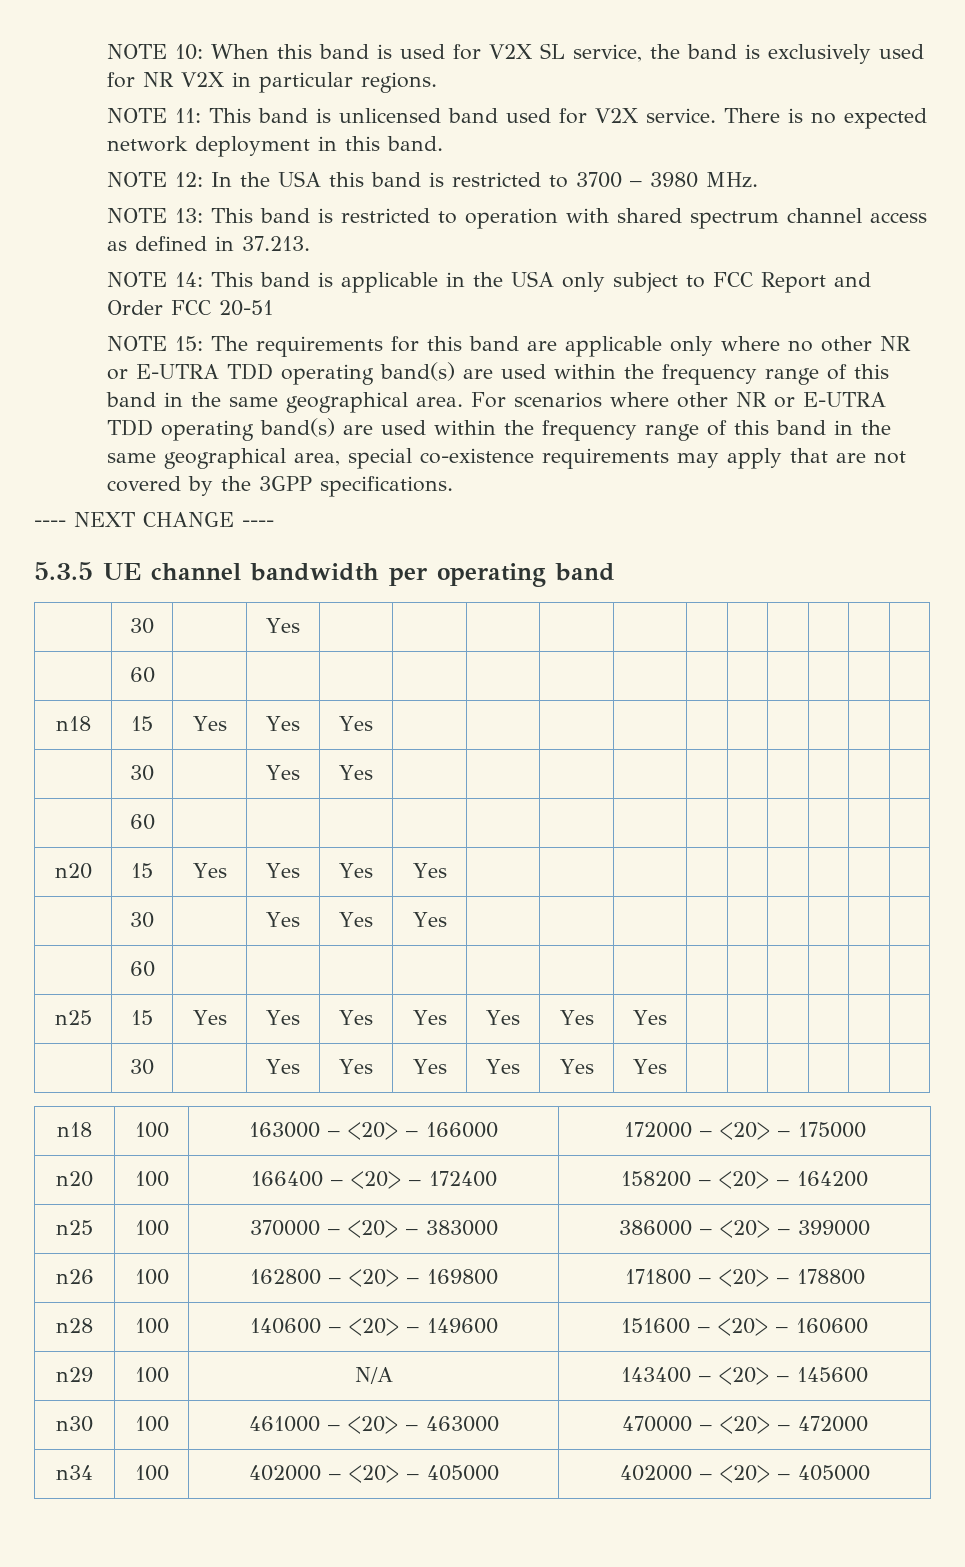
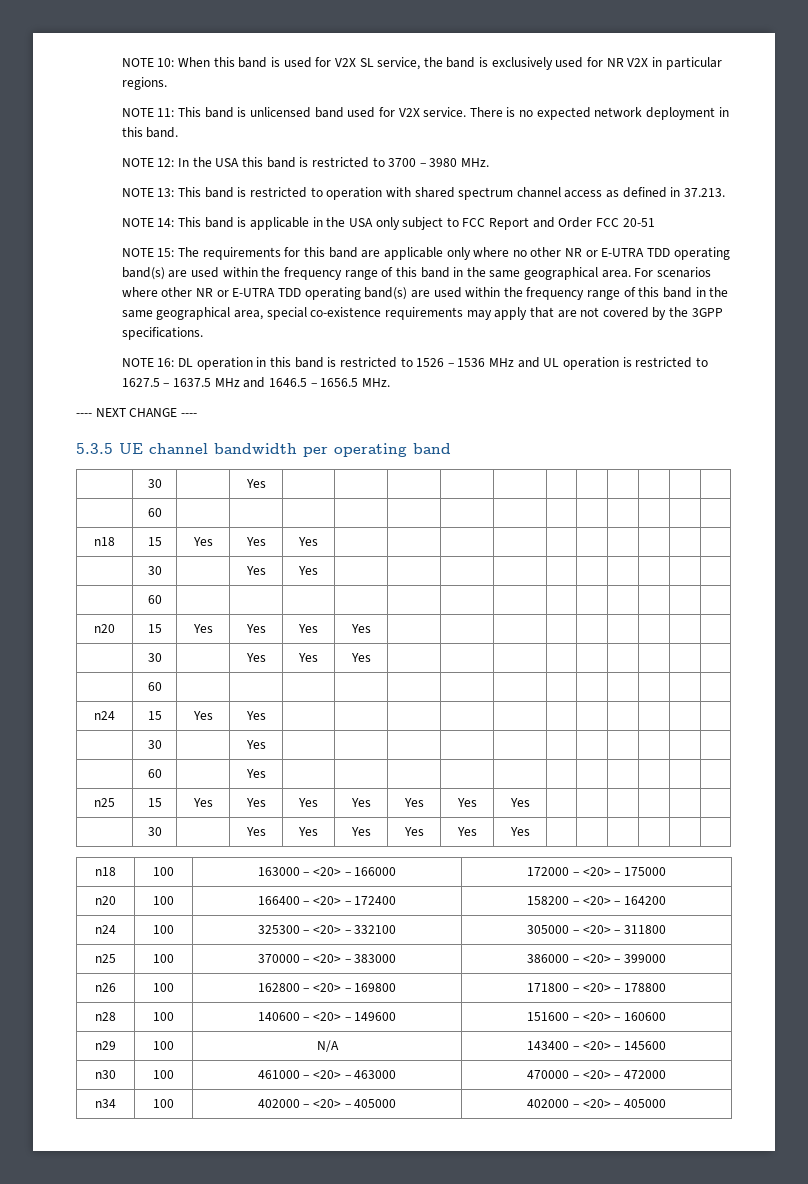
(453, 486) none -> [121,357,709,370] [121,377,390,388] // NOTE 16: DL operation in this band is restricted to 1526 – 1536 MHz and UL operation is restricted to 1627.5 – 1637.5 MHz and 1646.5 – 1656.5 MHz.
(155, 969) none -> [94,711,115,720] [147,711,162,720] [192,711,213,720] [245,711,266,720] [147,740,162,749] [245,740,266,749] [147,769,162,778] [245,769,266,778] // n24 | 15 | Yes | Yes | | | | | | | | | | | // | 30 | | Yes | | | | | | | | | | | // | 60 | | Yes | | | | | | | | | | |
(868, 1179) none -> [95,925,116,934] [153,925,174,934] [257,925,397,934] [527,925,666,934] // n24 | 100 | 325300 – <20> – 332100 | 305000 – <20> – 311800

